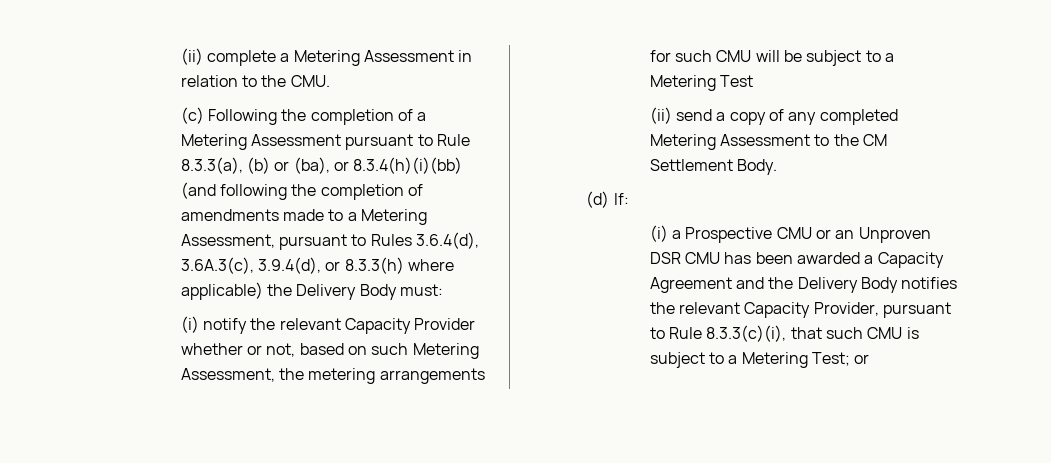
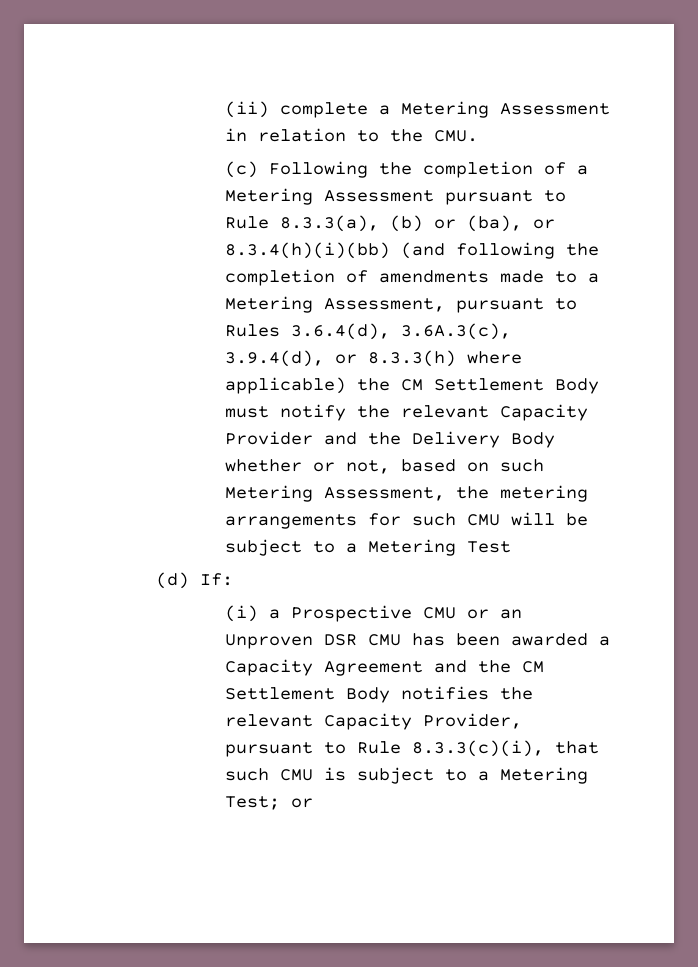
[296,284,443,300] [180,316,199,333] Delivery Body must: // (i) -> [401,378,600,394] [225,406,270,418] CM Settlement Body must
(476, 324) none -> [324,431,556,448] and the Delivery Body
[649,107,898,125] [649,134,887,150] [649,159,777,175] // (ii) send a copy of any completed Metering Assessment to the CM Settlement Body. -> (512, 547) none
[797,277,858,293] Delivery -> [522,661,545,673] [225,687,336,700] CM Settlement

